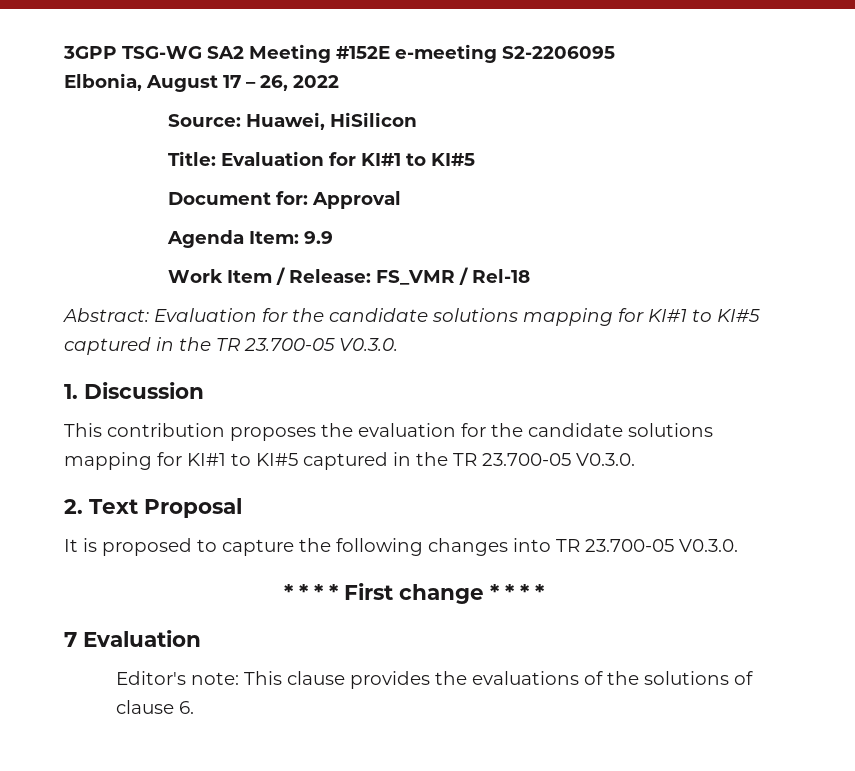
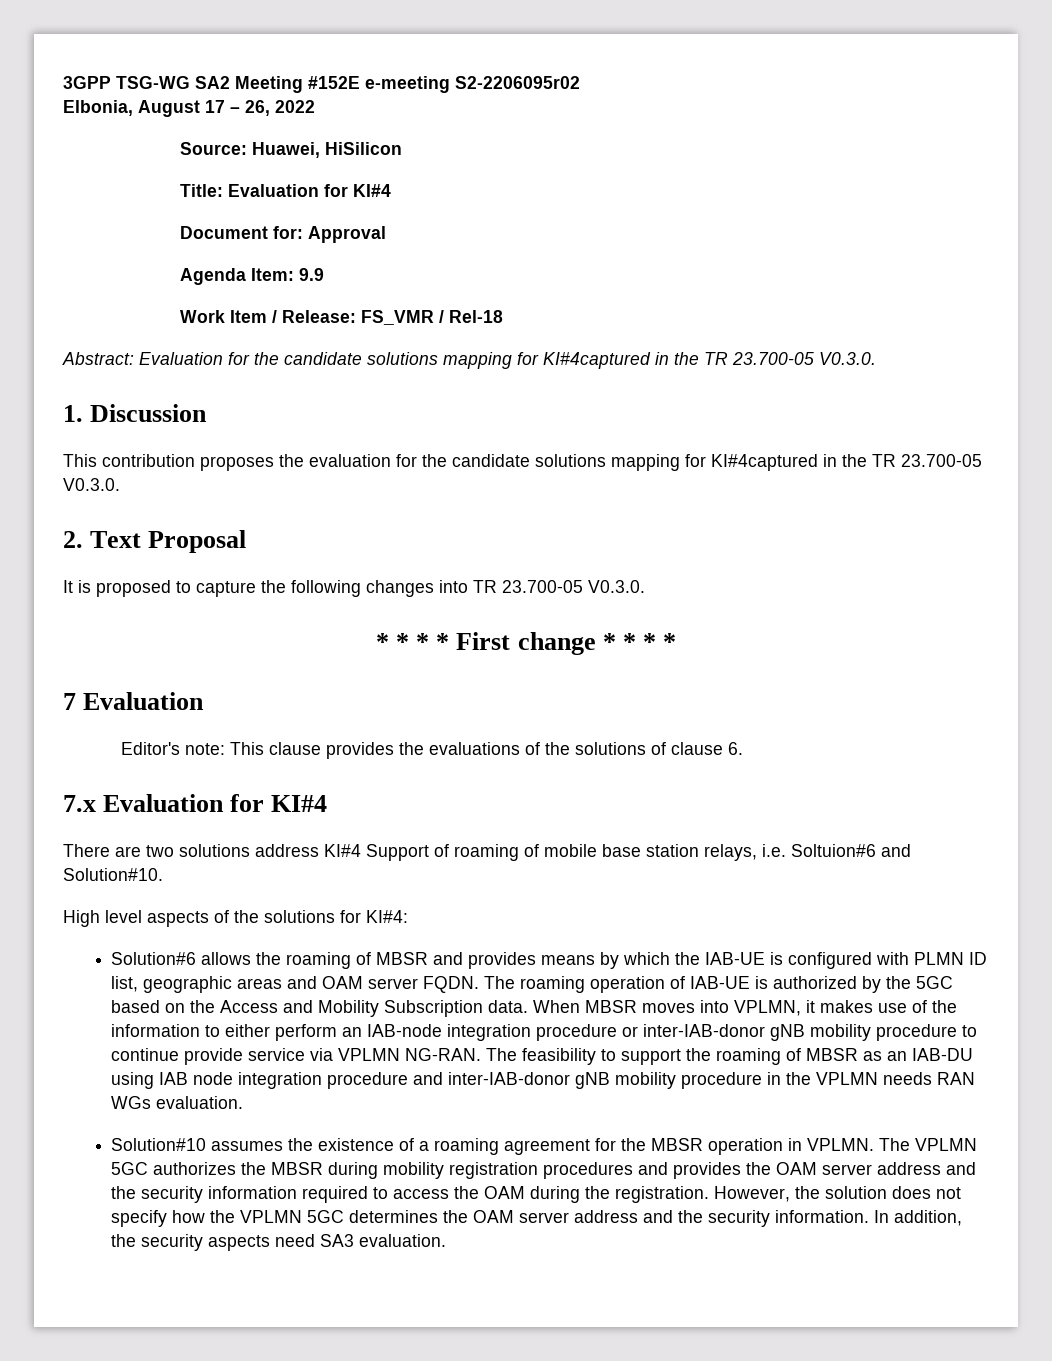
[502,46,615,59] S2-2206095 -> [455,76,580,89] S2-2206095r02
[361,153,476,166] KI#1 to KI#5 -> [352,184,391,197] KI#4
[648,309,760,322] [64,337,151,355] KI#1 to KI#5 captured -> [543,352,651,369] KI#4captured
[187,452,388,470] KI#1 to KI#5 captured -> [711,454,818,471] KI#4captured
(195, 707) none -> [63,794,328,812] [63,844,911,861] [63,868,163,881] [63,910,408,927] [111,952,988,969] [111,976,954,993] [111,1000,958,1017] [111,1024,978,1041] [111,1048,974,1065] [111,1072,976,1089] [111,1096,244,1109] [111,1138,978,1155] [111,1162,977,1179] [111,1186,962,1203] [111,1210,963,1227] [111,1234,447,1251] // 7.x Evaluation for KI#4 // There are two solutions address KI#4 Support of roaming of mobile base station relays, i.e. Soltuion#6 and Solution#10. // High level aspects of the solutions for KI#4: // Solution#6 allows the roaming of MBSR and provides means by which the IAB-UE is configured with PLMN ID list, geographic areas and OAM server FQDN. The roaming operation of IAB-UE is authorized by the 5GC based on the Access and Mobility Subscription data. When MBSR moves into VPLMN, it makes use of the information to either perform an IAB-node integration procedure or inter-IAB-donor gNB mobility procedure to continue provide service via VPLMN NG-RAN. The feasibility to support the roaming of MBSR as an IAB-DU using IAB node integration procedure and inter-IAB-donor gNB mobility procedure in the VPLMN needs RAN WGs evaluation. // Solution#10 assumes the existence of a roaming agreement for the MBSR operation in VPLMN. The VPLMN 5GC authorizes the MBSR during mobility registration procedures and provides the OAM server address and the security information required to access the OAM during the registration. However, the solution does not specify how the VPLMN 5GC determines the OAM server address and the security information. In addition, the security aspects need SA3 evaluation.

